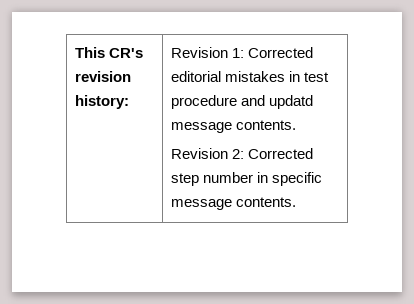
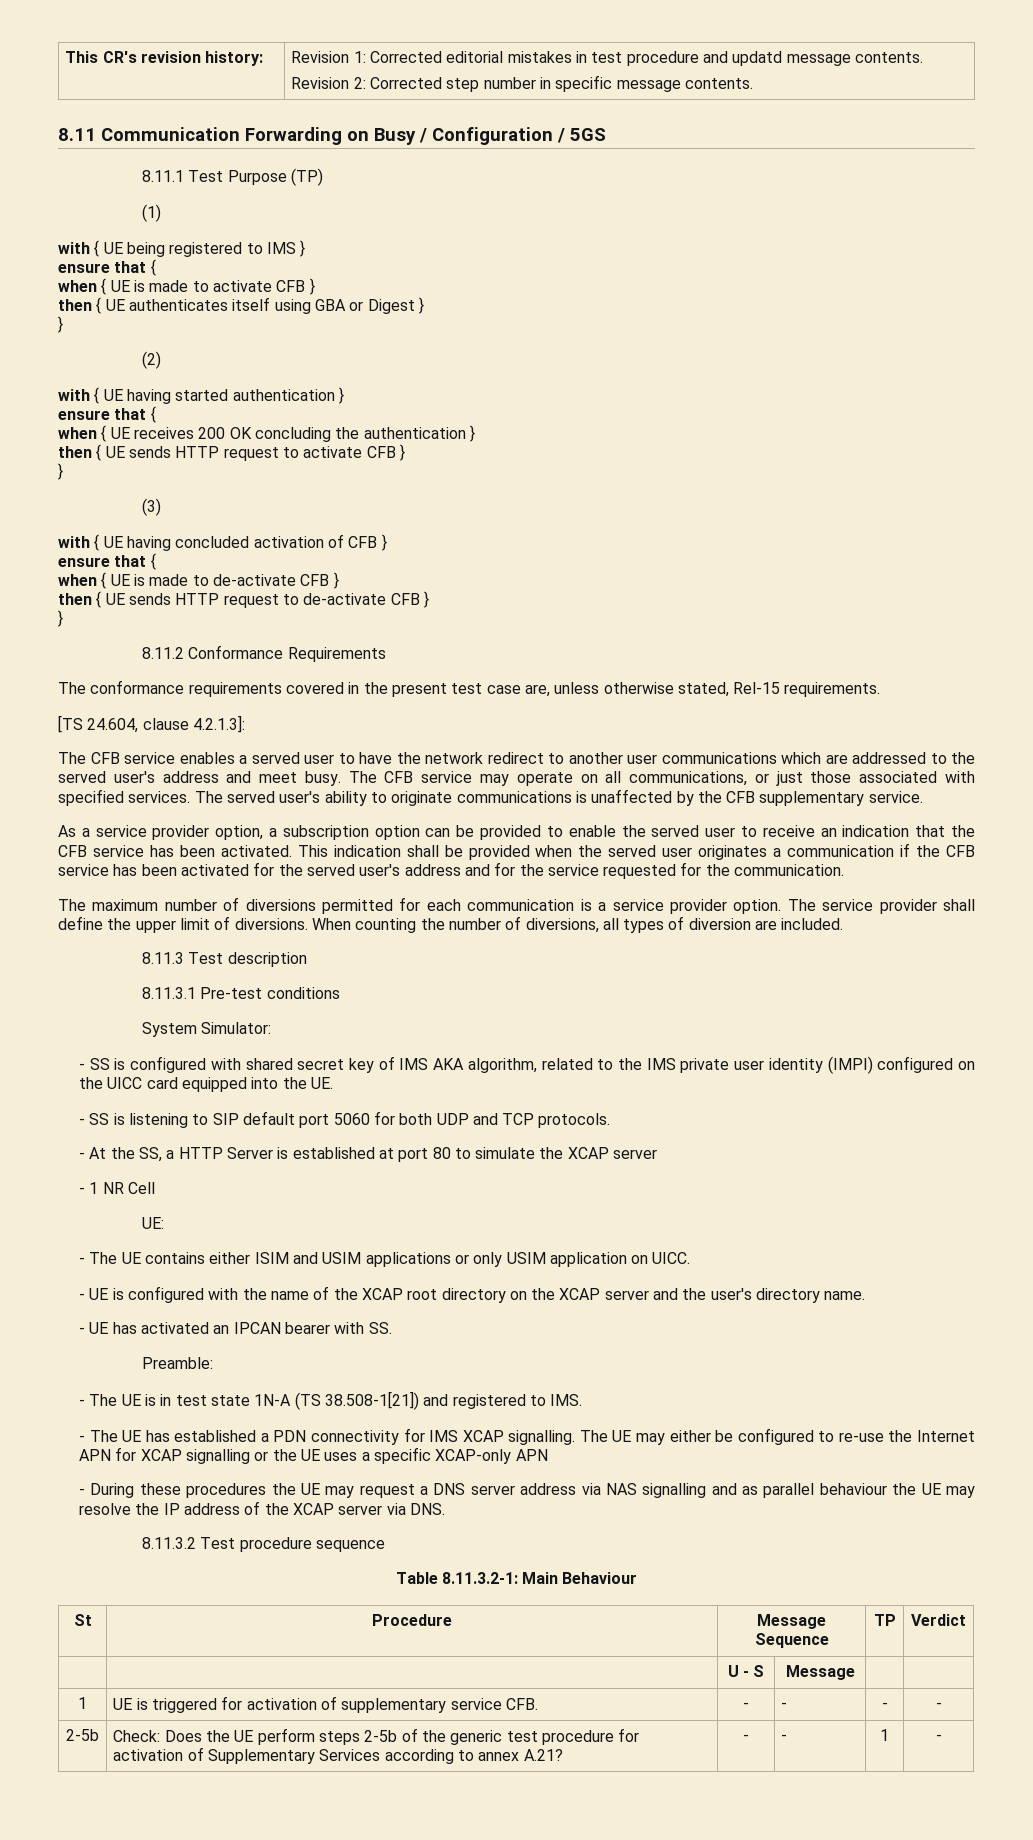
(296, 202) none -> [58,127,606,145] [142,168,323,186] [142,204,162,222] [58,240,306,257] [58,259,156,276] [58,278,315,295] [58,297,424,314] [58,316,63,333] [142,351,162,369] [58,387,344,404] [58,406,156,423] [58,425,475,442] [58,444,405,461] [58,463,63,480] [142,498,162,516] [58,534,387,551] [58,553,156,570] [58,572,339,589] [58,591,429,608] [58,610,63,627] [142,645,386,662] [58,680,881,697] [58,715,245,733] [58,752,975,764] [58,771,976,786] [58,789,923,806] [58,825,976,840] [58,843,975,860] [58,862,845,879] [58,897,975,914] [58,916,844,933] [142,952,307,967] [142,987,340,999] [142,1022,272,1037] [79,1056,976,1074] [79,1077,333,1092] [79,1111,611,1128] [79,1147,658,1162] [79,1182,155,1194] [142,1217,165,1229] [79,1252,691,1267] [79,1286,866,1303] [79,1322,392,1334] [142,1357,214,1369] [79,1391,583,1410] [79,1428,975,1445] [79,1447,548,1464] [79,1483,975,1498] [79,1501,445,1515] [142,1537,385,1552] [395,1572,638,1584] [73,1614,92,1626] [372,1614,452,1626] [757,1614,826,1629] [754,1633,829,1648] [873,1614,896,1626] [911,1614,966,1626] [727,1665,765,1677] [785,1665,855,1680] [78,1697,87,1709] [113,1696,538,1713] [743,1702,749,1709] [781,1702,788,1709] [881,1702,888,1709] [935,1702,942,1709] [66,1729,99,1741] [113,1728,640,1745] [113,1747,563,1764] [743,1734,749,1741] [781,1734,788,1741] [880,1729,889,1741] [935,1734,942,1741] // 8.11 Communication Forwarding on Busy / Configuration / 5GS // 8.11.1 Test Purpose (TP) // (1) // with { UE being registered to IMS } // ensure that { // when { UE is made to activate CFB } // then { UE authenticates itself using GBA or Digest } // } // (2) // with { UE having started authentication } // ensure that { // when { UE receives 200 OK concluding the authentication } // then { UE sends HTTP request to activate CFB } // } // (3) // with { UE having concluded activation of CFB } // ensure that { // when { UE is made to de-activate CFB } // then { UE sends HTTP request to de-activate CFB } // } // 8.11.2 Conformance Requirements // The conformance requirements covered in the present test case are, unless otherwise stated, Rel-15 requirements. // [TS 24.604, clause 4.2.1.3]: // The CFB service enables a served user to have the network redirect to another user communications which are addressed to the served user's address and meet busy. The CFB service may operate on all communications, or just those associated with specified services. The served user's ability to originate communications is unaffected by the CFB supplementary service. // As a service provider option, a subscription option can be provided to enable the served user to receive an indication that the CFB service has been activated. This indication shall be provided when the served user originates a communication if the CFB service has been activated for the served user's address and for the service requested for the communication. // The maximum number of diversions permitted for each communication is a service provider option. The service provider shall define the upper limit of diversions. When counting the number of diversions, all types of diversion are included. // 8.11.3 Test description // 8.11.3.1 Pre-test conditions // System Simulator: // - SS is configured with shared secret key of IMS AKA algorithm, related to the IMS private user identity (IMPI) configured on the UICC card equipped into the UE. // - SS is listening to SIP default port 5060 for both UDP and TCP protocols. // - At the SS, a HTTP Server is established at port 80 to simulate the XCAP server // - 1 NR Cell // UE: // - The UE contains either ISIM and USIM applications or only USIM application on UICC. // - UE is configured with the name of the XCAP root directory on the XCAP server and the user's directory name. // - UE has activated an IPCAN bearer with SS. // Preamble: // - The UE is in test state 1N-A (TS 38.508-1[21]) and registered to IMS. // - The UE has established a PDN connectivity for IMS XCAP signalling. The UE may either be configured to re-use the Internet APN for XCAP signalling or the UE uses a specific XCAP-only APN // - During these procedures the UE may request a DNS server address via NAS signalling and as parallel behaviour the UE may resolve the IP address of the XCAP server via DNS. // 8.11.3.2 Test procedure sequence // Table 8.11.3.2-1: Main Behaviour // St | Procedure | Message Sequence | TP | Verdict // | | U - S | Message | | // 1 | UE is triggered for activation of supplementary service CFB. | - | - | - | - // 2-5b | Check: Does the UE perform steps 2-5b of the generic test procedure for activation of Supplementary Services according to annex A.21? | - | - | 1 | -

